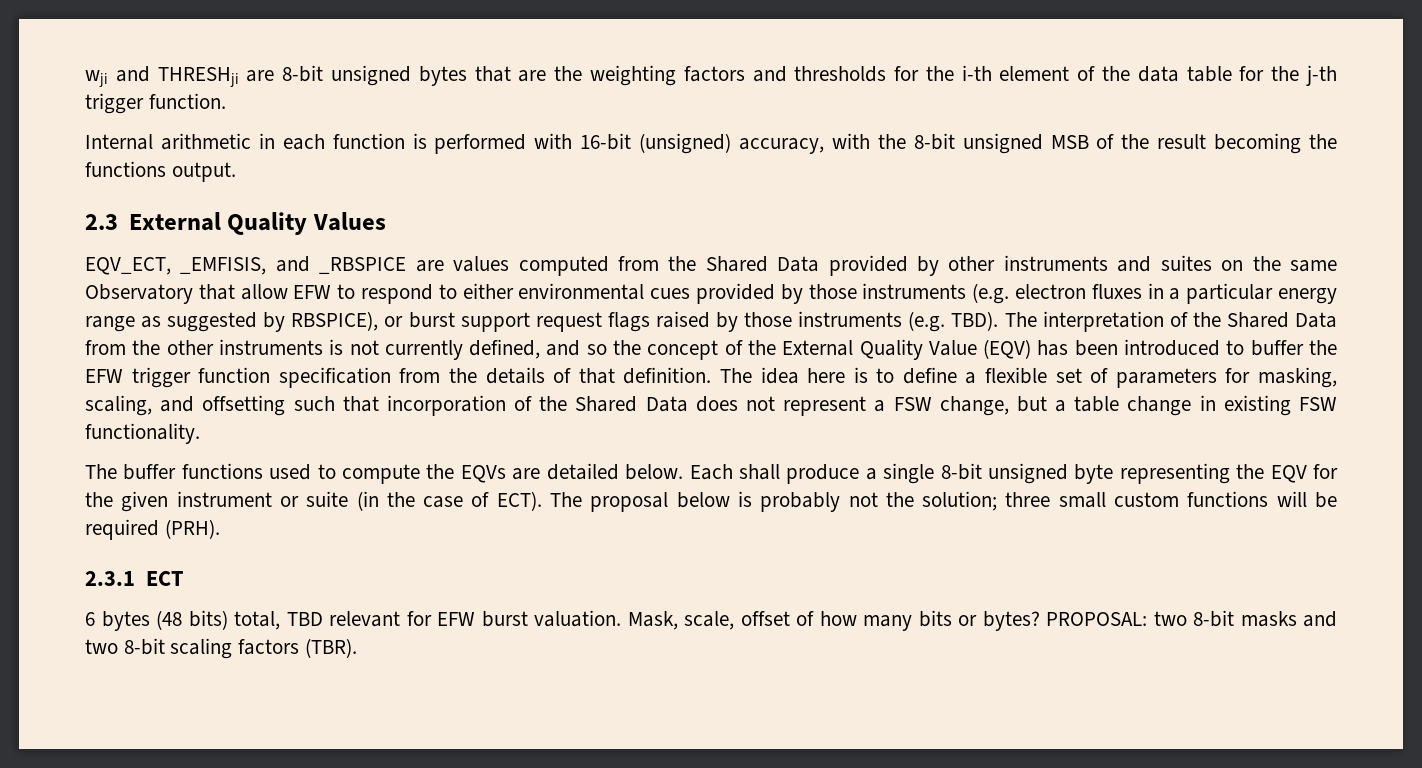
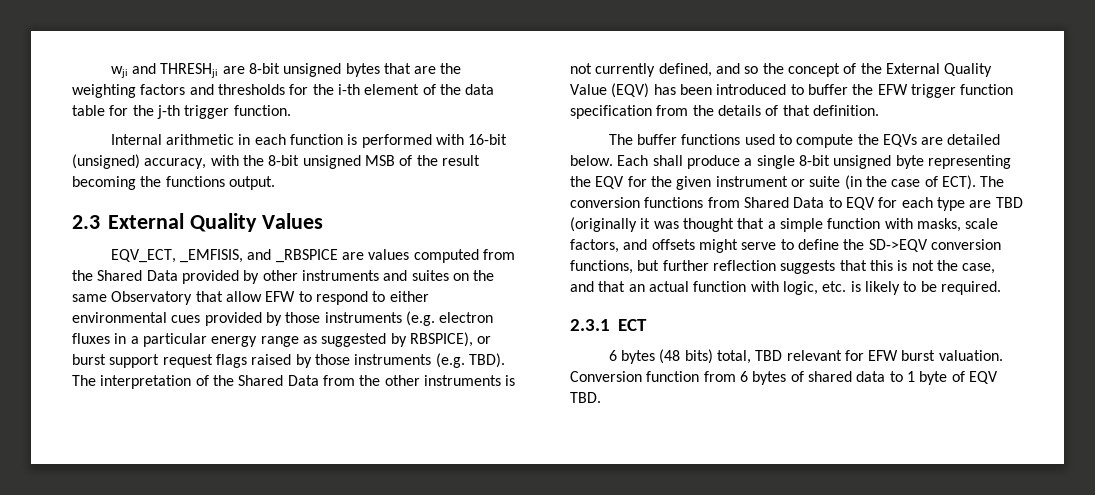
[719,367,1337,388] [85,395,1337,416] [85,423,200,444] The idea here is to define a flexible set of parameters for masking, scaling, and offsetting such that incorporation of the Shared Data does not represent a FSW change, but a table change in existing FSW functionality. -> (879, 110) none
[590,491,1338,512] [85,519,220,540] proposal below is probably not the solution; three small custom functions will be required (PRH). -> [570,197,1023,211] [570,217,999,232] [570,239,1001,253] [570,260,996,274] [570,281,1001,295] conversion functions from Shared Data to EQV for each type are TBD (originally it was thought that a simple function with masks, scale factors, and offsets might serve to define the SD->EQV conversion functions, but further reflection suggests that this is not the case, and that an actual function with logic, etc. is likely to be required.
[627,610,1337,631] [85,638,357,659] Mask, scale, offset of how many bits or bytes? PROPOSAL: two 8-bit masks and two 8-bit scaling factors (TBR). -> [570,371,998,385] [570,392,601,403] Conversion function from 6 bytes of shared data to 1 byte of EQV TBD.

